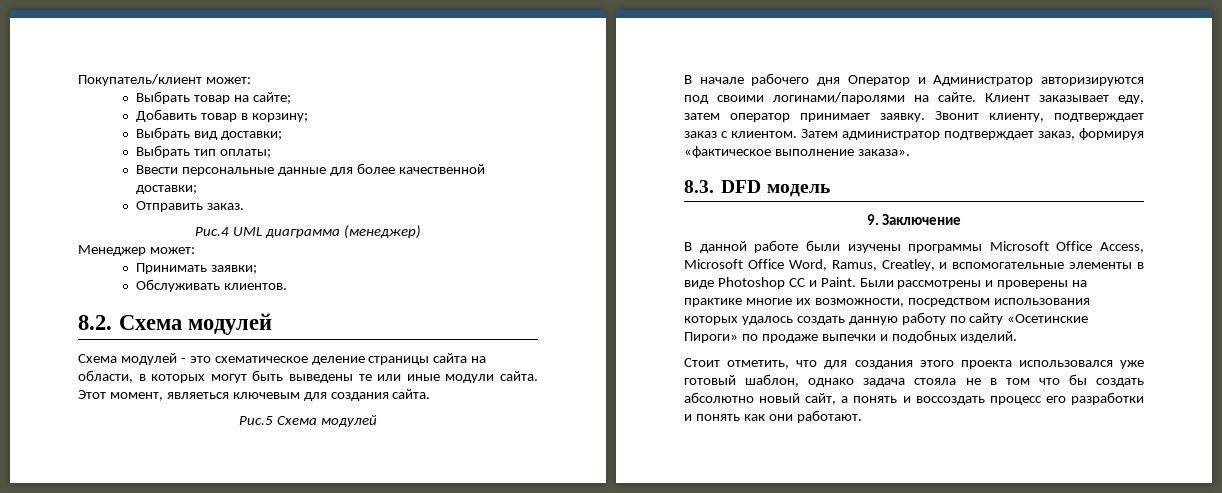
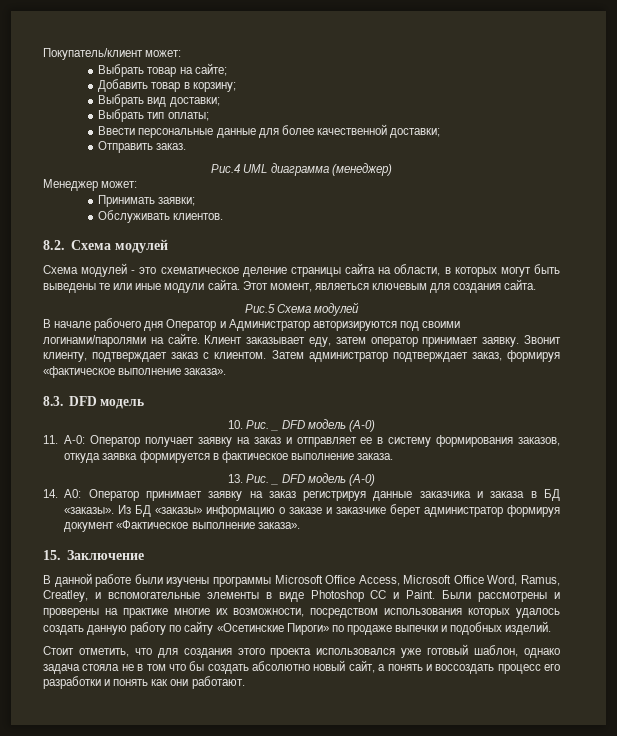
[866,214,879,225] 9. -> [228,420,270,429] [271,429,279,431] [281,419,375,432] [43,435,560,447] [64,451,393,463] [228,474,270,483] [271,483,279,485] [281,473,375,486] [43,489,560,501] [64,504,561,517] [64,520,300,532] [43,550,61,560] 10. Рис. _ DFD модель (А-0) // 11. А-0: Оператор получает заявку на заказ и отправляет ее в систему формирования заказов, откуда заявка формируется в фактическое выполнение заказа. // 13. Рис. _ DFD модель (А-0) // 14. А0: Оператор принимает заявку на заказ регистрируя данные заказчика и заказа в БД «заказы». Из БД «заказы» информацию о заказе и заказчике берет администратор формируя документ «Фактическое выполнение заказа». // 15.

